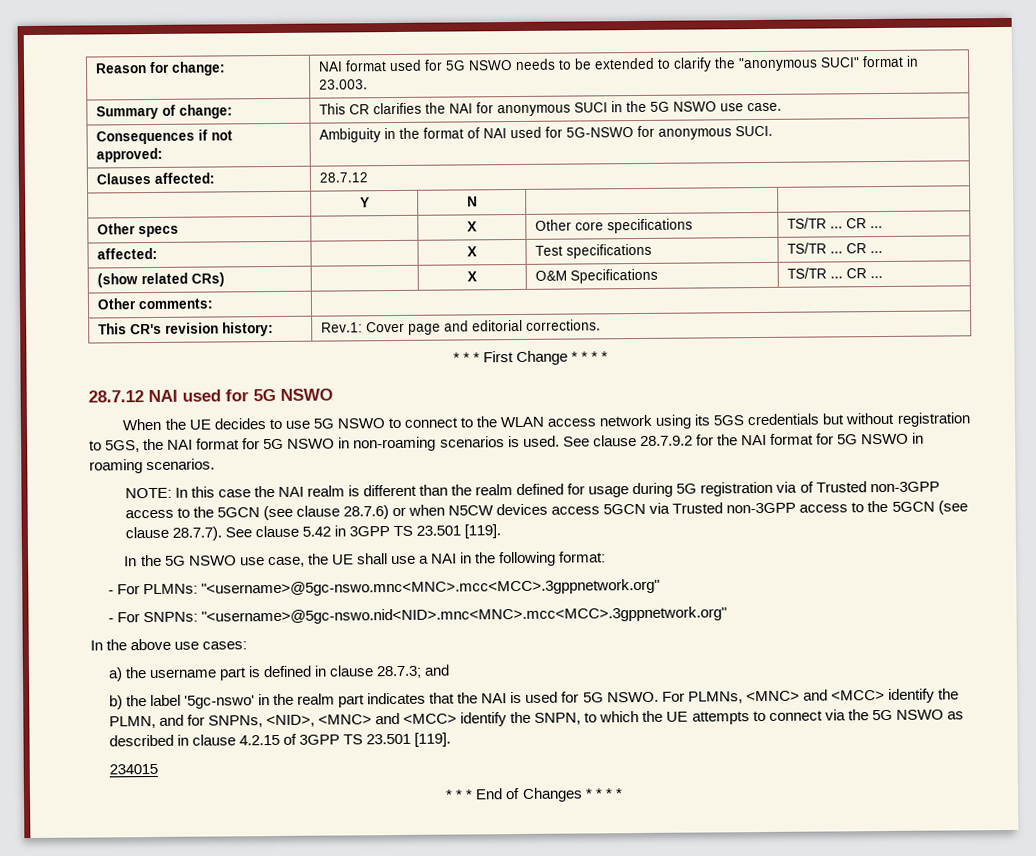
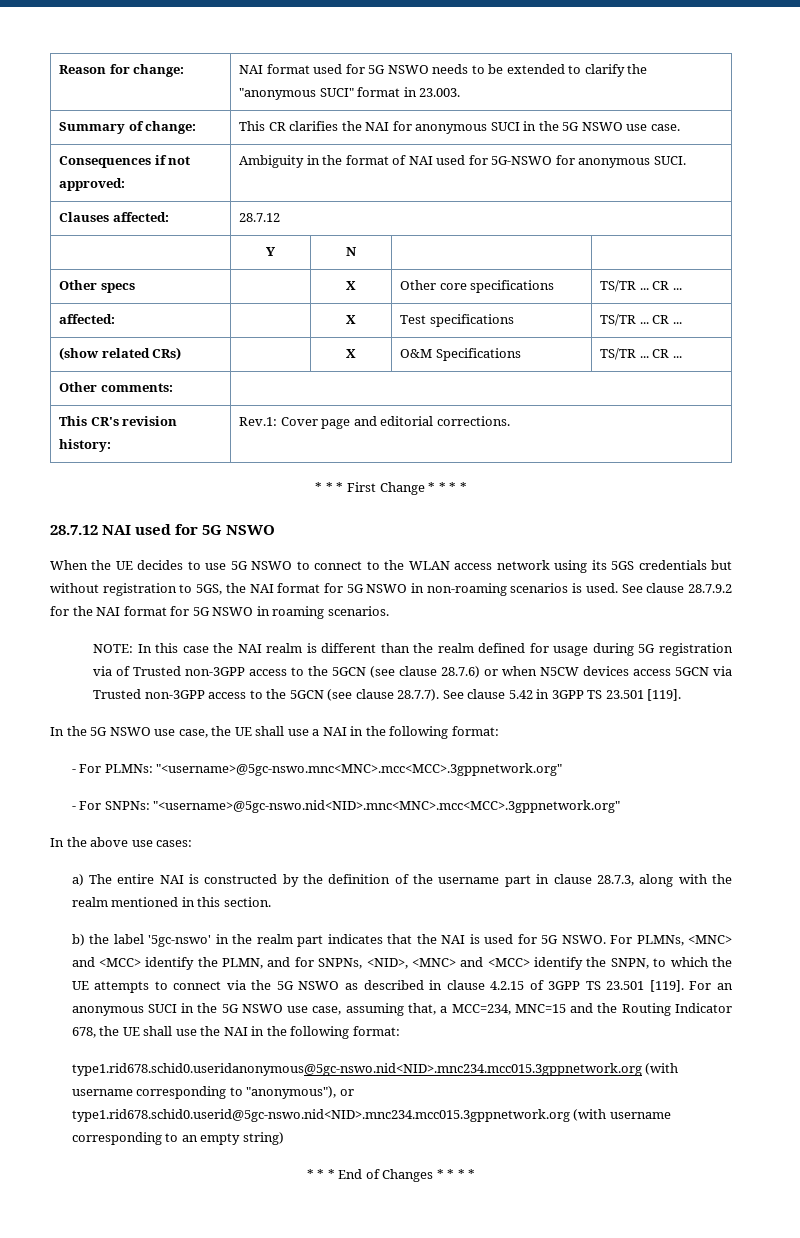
[124,664,451,681] the username part is defined in clause 28.7.3; and -> [88,874,732,887] [71,897,271,907] The entire NAI is constructed by the definition of the username part in clause 28.7.3, along with the realm mentioned in this section.
[108,763,158,775] // 234015 -> [689,981,733,990] [71,1003,733,1016] [71,1026,400,1039] [71,1063,679,1076] [71,1086,354,1099] [71,1109,671,1122] [71,1132,284,1145] For an anonymous SUCI in the 5G NSWO use case, assuming that, a MCC=234, MNC=15 and the Routing Indicator 678, the UE shall use the NAI in the following format: // type1.rid678.schid0.useridanonymous@5gc-nswo.nid<NID>.mnc234.mcc015.3gppnetwork.org (with username corresponding to "anonymous"), or type1.rid678.schid0.userid@5gc-nswo.nid<NID>.mnc234.mcc015.3gppnetwork.org (with username corresponding to an empty string)

